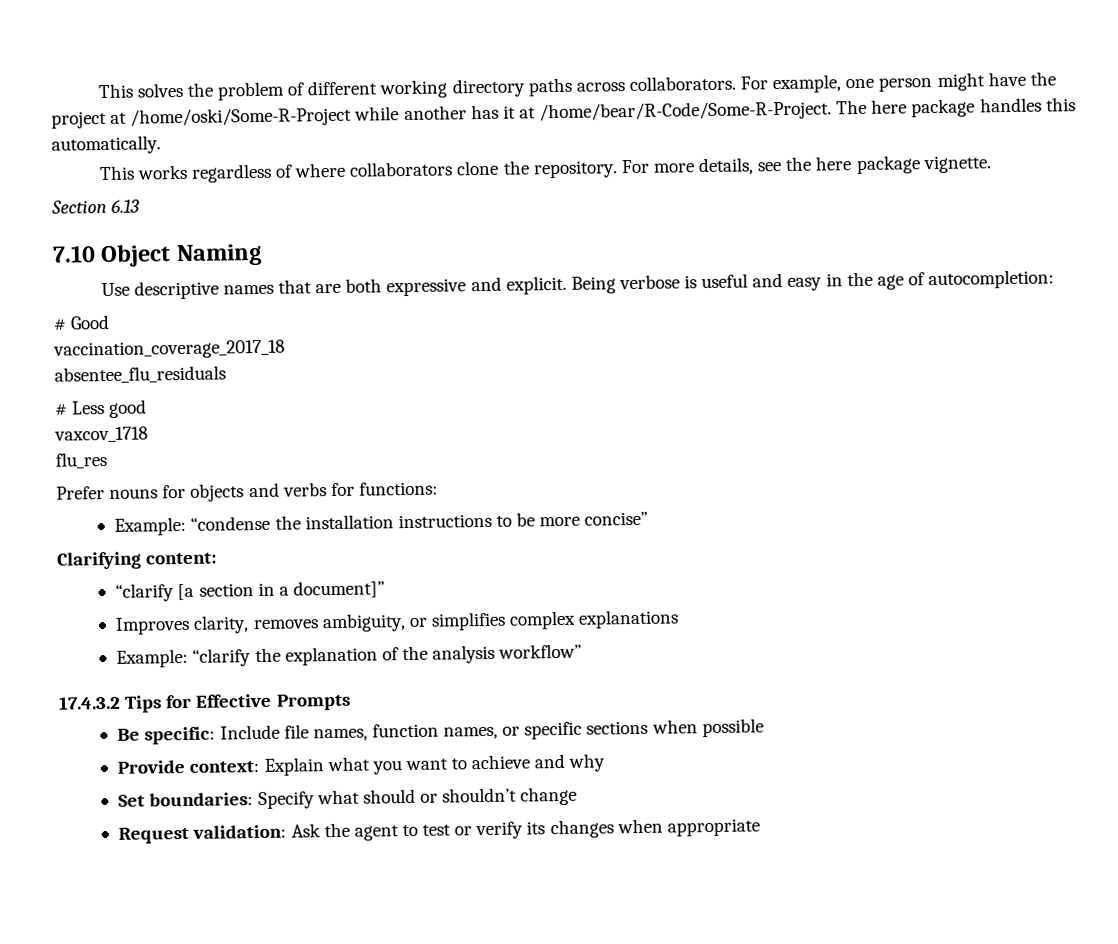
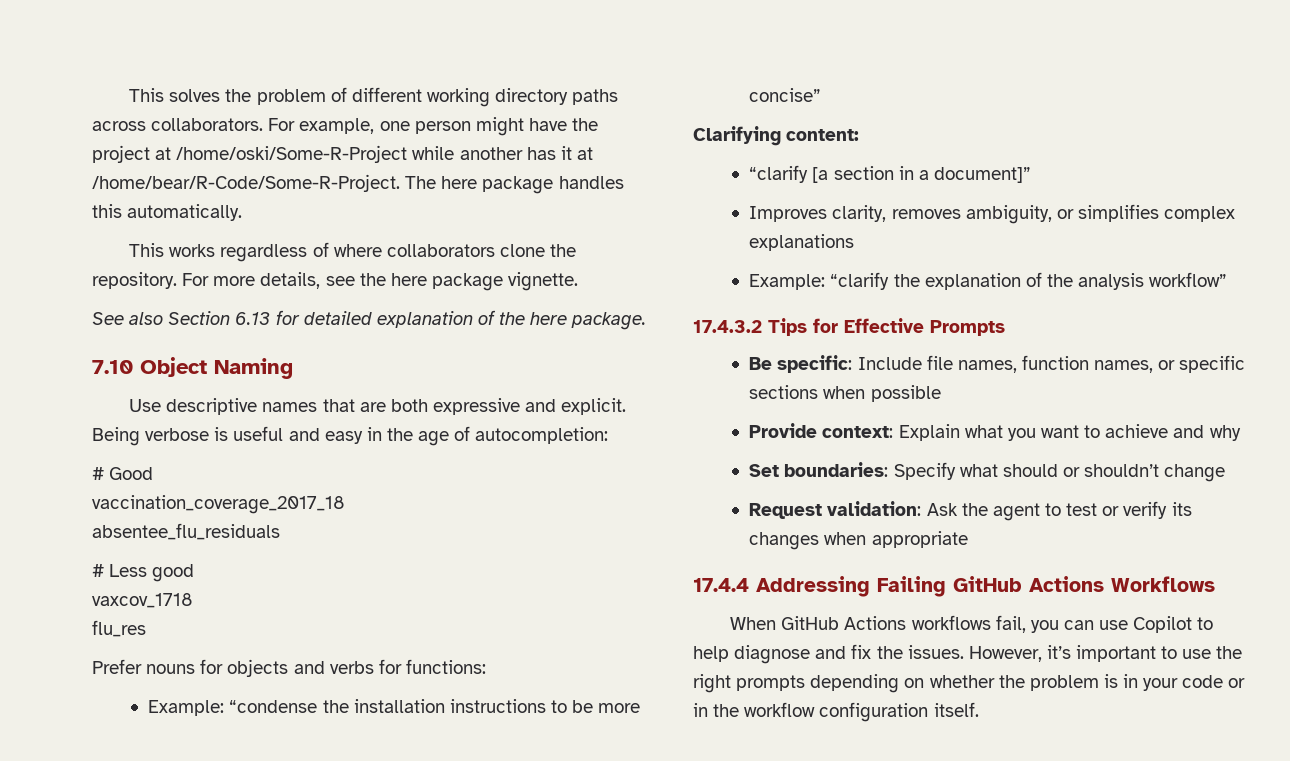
(992, 164) none -> [92,312,164,325] See also
(141, 206) none -> [275,310,647,330] for detailed explanation of the here package.
(760, 827) none -> [693,576,1215,597] [730,615,1214,633] [693,644,1243,664] [693,674,1246,693] [693,702,979,722] // 17.4.4 Addressing Failing GitHub Actions Workflows // When GitHub Actions workflows fail, you can use Copilot to help diagnose and fix the issues. However, it’s important to use the right prompts depending on whether the problem is in your code or in the workflow configuration itself.

